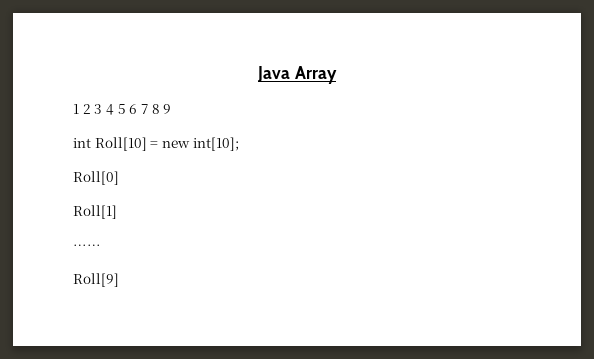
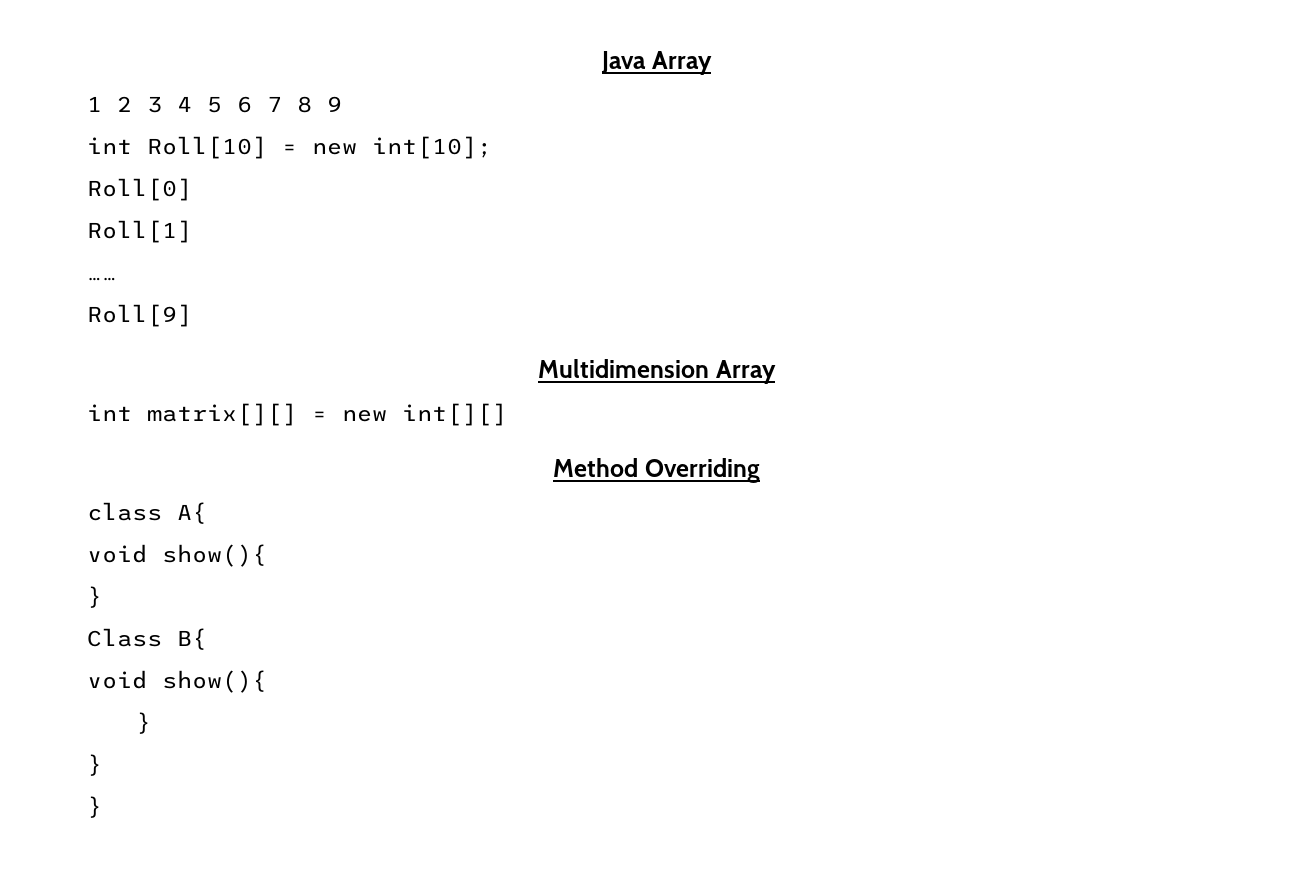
(119, 280) none -> [538,359,776,384] [87,403,507,426] [553,458,760,483] [87,502,207,524] [87,544,267,567] [87,586,102,608] [87,628,207,650] [87,670,267,693] [136,712,152,734] [87,754,102,776] [87,796,102,818] // Multidimension Array // int matrix[][] = new int[][] // Method Overriding // class A{ // void show(){ // } // Class B{ // void show(){ // } // } // }

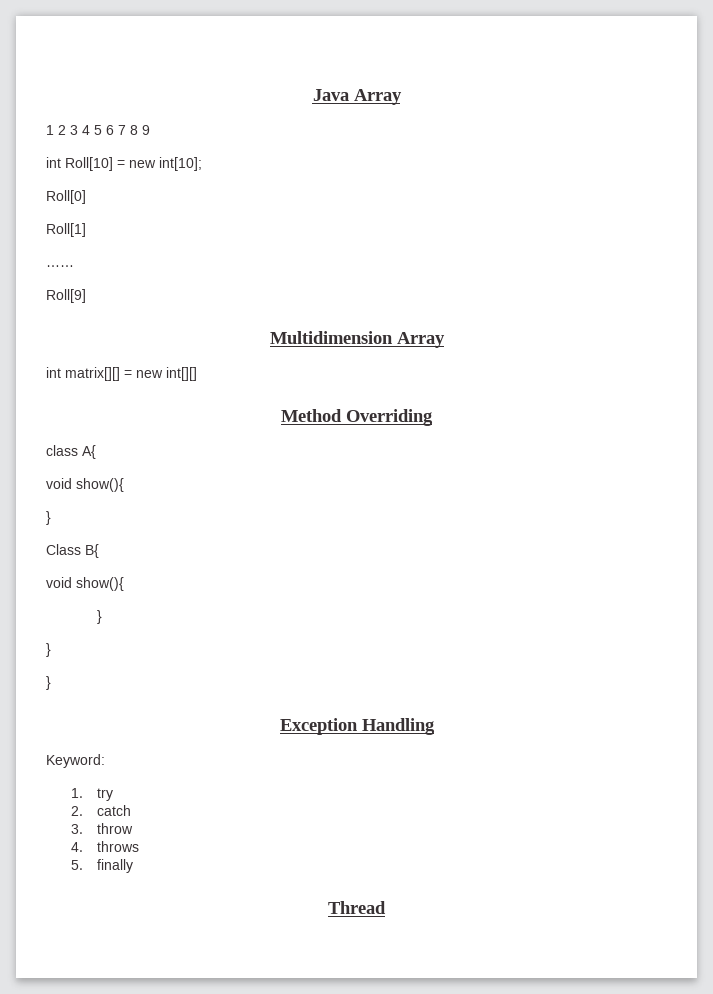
(102, 807) none -> [279,718,435,735] [46,754,105,768] [71,788,113,801] [71,805,131,816] [71,823,133,834] [71,841,139,852] [71,859,133,873] [328,901,386,914] // Exception Handling // Keyword: // 1. try // 2. catch // 3. throw // 4. throws // 5. finally // Thread

